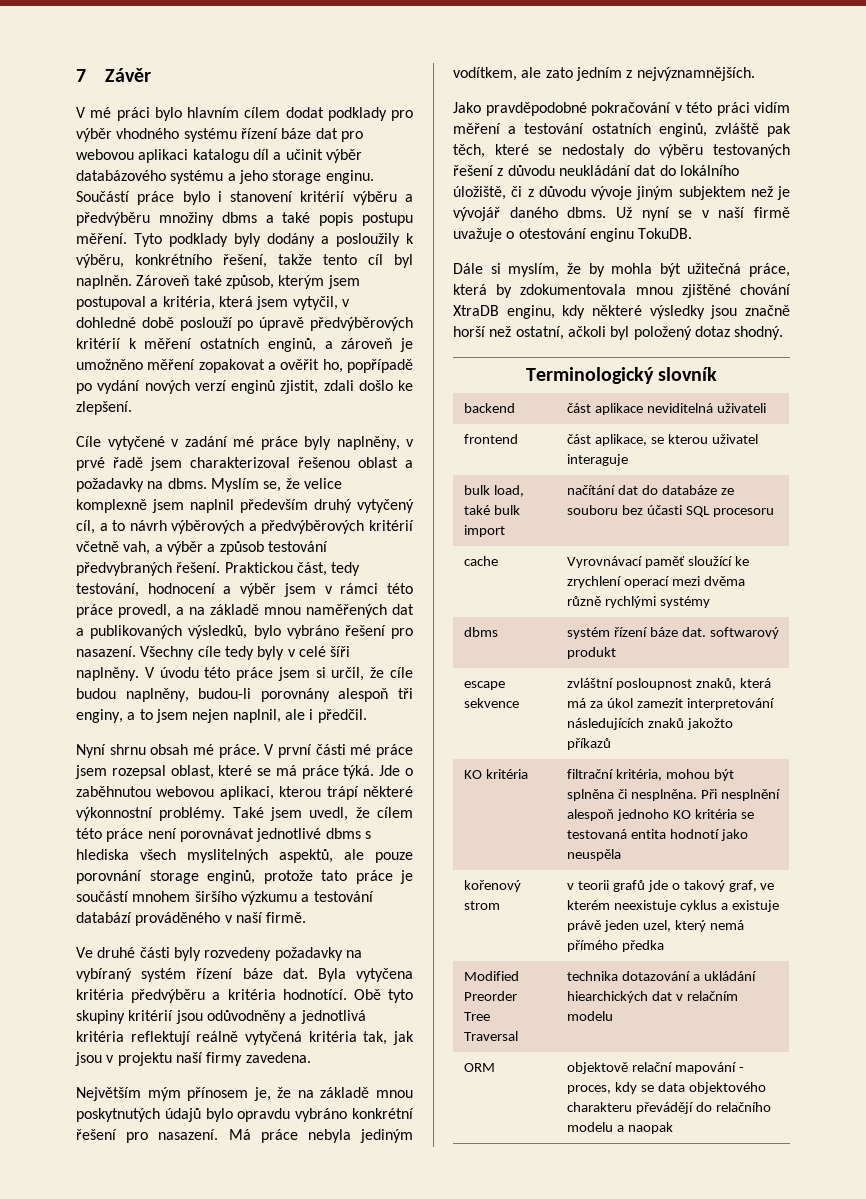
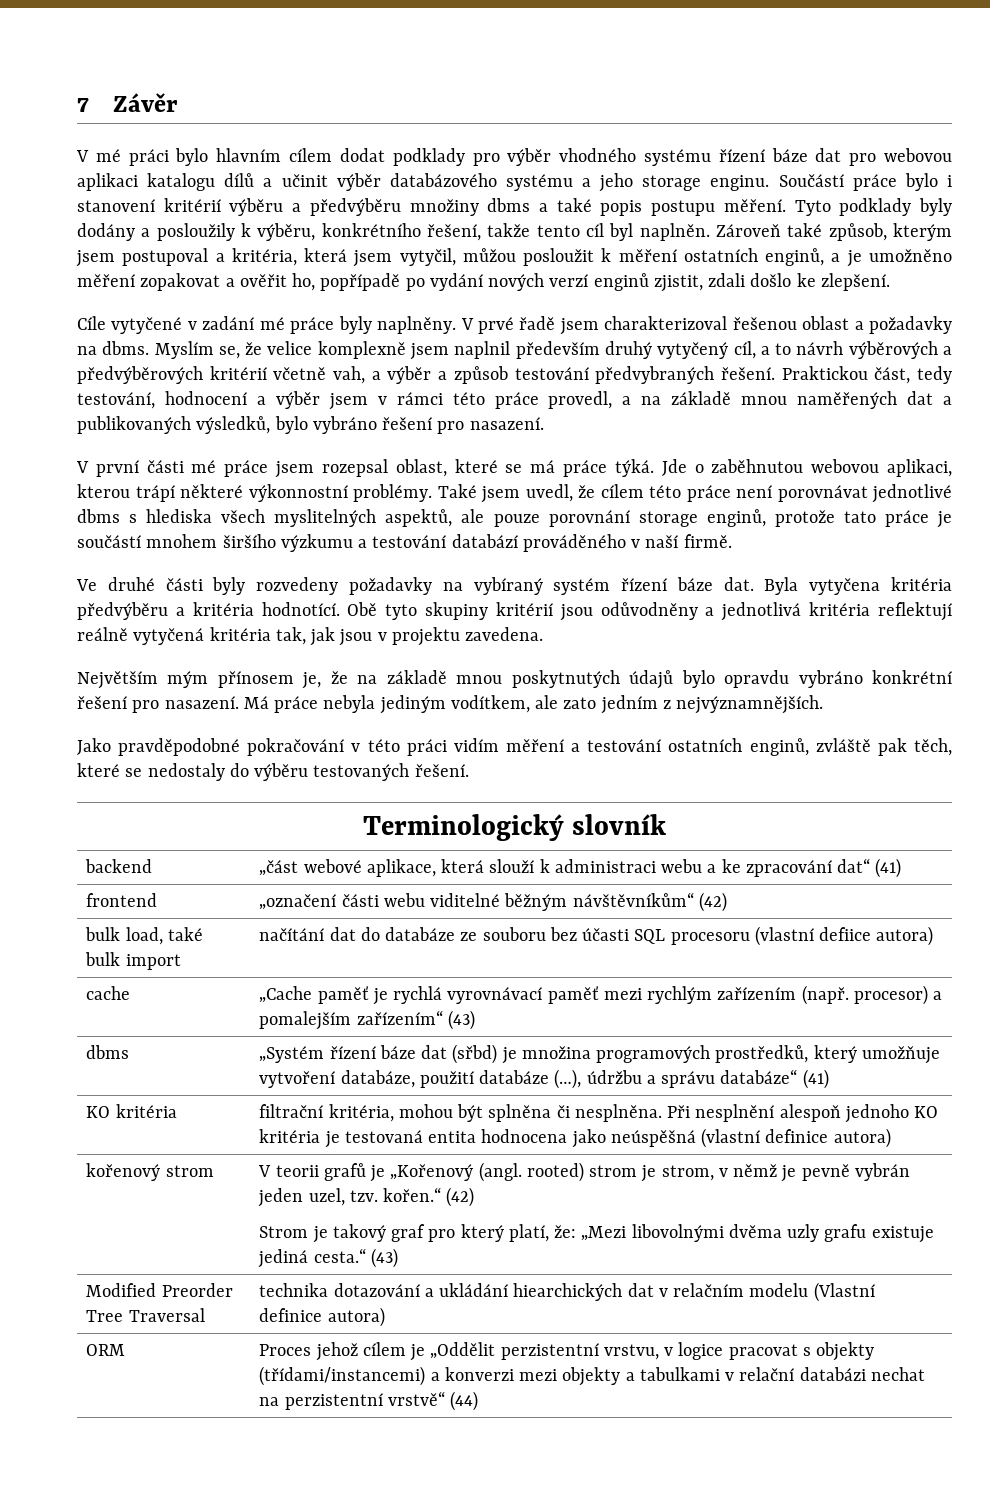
[252,149,269,160] díl -> [224,173,255,187] dílů
[341,299,350,307] [76,317,413,331] [76,338,121,349] v dohledné době poslouží po úpravě předvýběrových kritérií -> [462,248,595,266] můžou posloužit
[341,338,393,349] zároveň -> (841, 257) none
[336,436,414,450] naplněny, v -> [377,316,474,334] naplněny. V
[140,646,351,660] [76,667,413,681] [76,688,414,702] [76,709,367,723] [76,744,260,758] Všechny cíle tedy byly v celé šíři naplněny. V úvodu této práce jsem si určil, že cíle budou naplněny, budou-li porovnány alespoň tři enginy, a to jsem nejen naplnil, ale i předčil. // Nyní shrnu obsah mé práce. -> (544, 423) //
[175,1052,243,1066] naší firmy -> (460, 636) none
[453,165,739,176] [453,186,790,200] [453,207,790,221] [453,228,693,242] [453,263,790,277] [453,284,791,298] [453,305,790,319] [453,326,784,340] [525,367,718,384] [464,403,516,413] [567,403,766,415] [464,434,519,444] [567,434,758,446] [567,454,629,466] řešení z důvodu neukládání dat do lokálního úložiště, či z důvodu vývoje jiným subjektem než je vývojář daného dbms. Už nyní se v naší firmě uvažuje o otestování enginu TokuDB. // Dále si myslím, že by mohla být užitečná práce, která by zdokumentovala mnou zjištěné chování XtraDB enginu, kdy některé výsledky jsou značně horší než ostatní, ačkoli byl položený dotaz shodný. // Terminologický slovník // backend | část aplikace neviditelná uživateli // frontend | část aplikace, se kterou uživatel interaguje -> [414,764,469,777] [362,814,667,841] [85,859,153,873] [259,858,902,878] [86,893,158,907] [259,892,727,912] řešení. // Terminologický slovník // backend | „část webové aplikace, která slouží k administraci webu a ke zpracování dat“ (41) // frontend | „označení části webu viditelné běžným návštěvníkům“ (42)
[464,556,499,566] [567,556,749,568] [567,576,745,588] [567,596,710,608] // cache | Vyrovnávací paměť sloužící ke zrychlení operací mezi dvěma různě rychlými systémy -> [754,926,934,946] [86,986,131,1000] [259,985,943,1005] [259,1010,475,1030] (vlastní defiice autora) // cache | „Cache paměť je rychlá vyrovnávací paměť mezi rychlým zařízením (např. procesor) a pomalejším zařízením“ (43)
[567,627,779,639] [567,647,617,659] [464,681,506,690] [464,698,520,708] [567,678,771,690] [567,698,774,710] [567,718,733,730] [567,738,612,750] systém řízení báze dat. softwarový produkt // escape sekvence | zvláštní posloupnost znaků, která má za úkol zamezit interpretování následujících znaků jakožto příkazů -> [259,1044,940,1064] [259,1069,829,1089] „Systém řízení báze dat (sřbd) je množina programových prostředků, který umožňuje vytvoření databáze, použití databáze (…), údržbu a správu databáze“ (41)
[740,812,754,819] se -> [324,1131,340,1148] je
[669,829,748,841] [567,849,622,861] hodnotí jako neuspěla -> [481,1128,891,1148] hodnocena jako neúspěšná (vlastní definice autora)
[567,883,575,890] v -> [258,1165,272,1177] V
[647,880,775,892] [567,900,779,912] [567,920,744,932] [567,940,664,952] jde o takový graf, ve kterém neexistuje cyklus a existuje právě jeden uzel, který nemá přímého předka -> [370,1162,910,1182] [258,1187,475,1207] [259,1224,934,1243] [258,1248,398,1268] je „Kořenový (angl. rooted) strom je strom, v němž je pevně vybrán jeden uzel, tzv. kořen.“ (42) // Strom je takový graf pro který platí, že: „Mezi libovolnými dvěma uzly grafu existuje jediná cesta.“ (43)
[464,1063,496,1072] [567,1062,744,1074] [567,1082,766,1094] [567,1102,771,1114] [567,1122,673,1134] // ORM | objektově relační mapování - proces, kdy se data objektového charakteru převádějí do relačního modelu a naopak -> [813,1282,875,1302] [259,1307,385,1327] [86,1344,126,1356] [259,1342,875,1361] [259,1366,925,1386] [259,1391,479,1411] (Vlastní definice autora) // ORM | Proces jehož cílem je „Oddělit perzistentní vrstvu, v logice pracovat s objekty (třídami/instancemi) a konverzi mezi objekty a tabulkami v relační databázi nechat na perzistentní vrstvě“ (44)

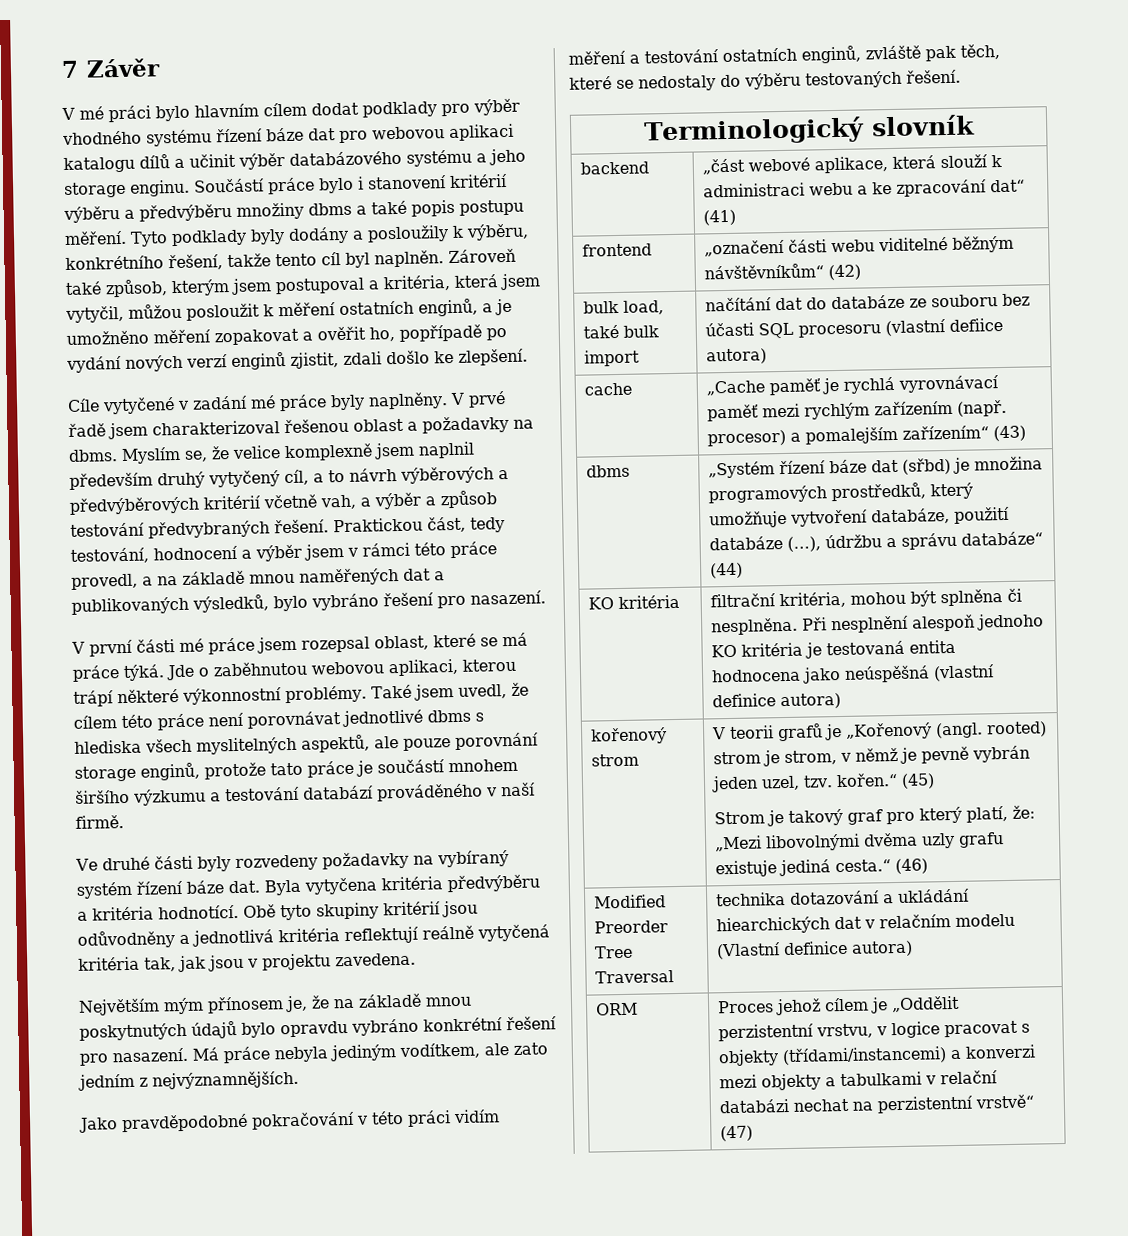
[802,1069,829,1089] (41) -> [710,562,744,579] (44)
[446,1187,475,1207] (42) -> [901,773,936,789] (45)
[370,1248,398,1268] (43) -> [895,858,929,875] (46)
[450,1391,479,1411] (44) -> [720,1125,754,1142] (47)

